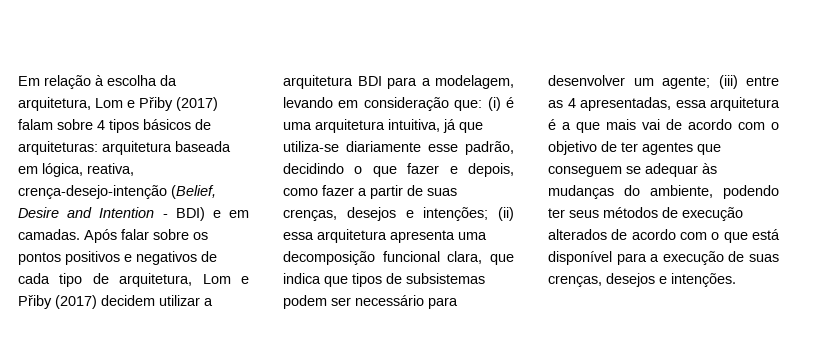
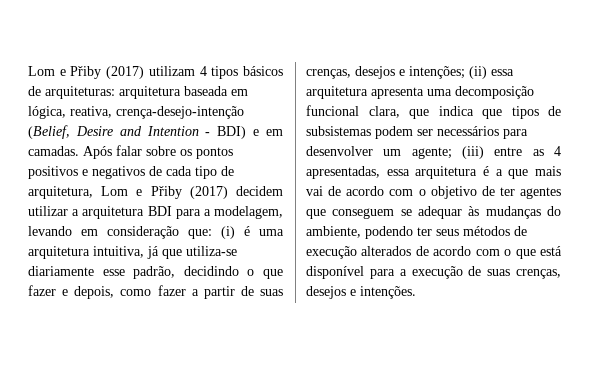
[18,75,177,89] [18,97,218,111] [18,119,93,130] Em relação à escolha da arquitetura, Lom e Přiby (2017) falam sobre -> [28,66,195,79] Lom e Přiby (2017) utilizam
[355,295,424,306] necessário -> [437,126,499,136] necessários

